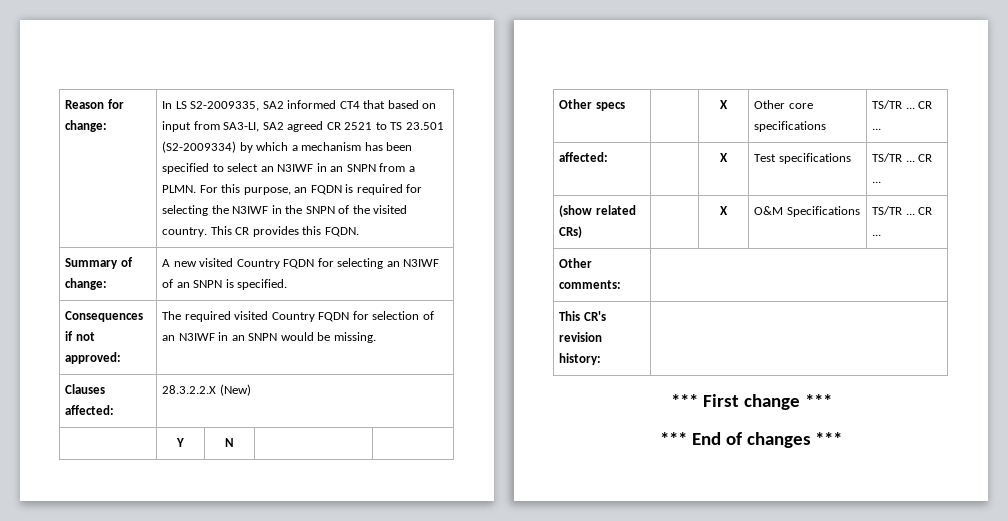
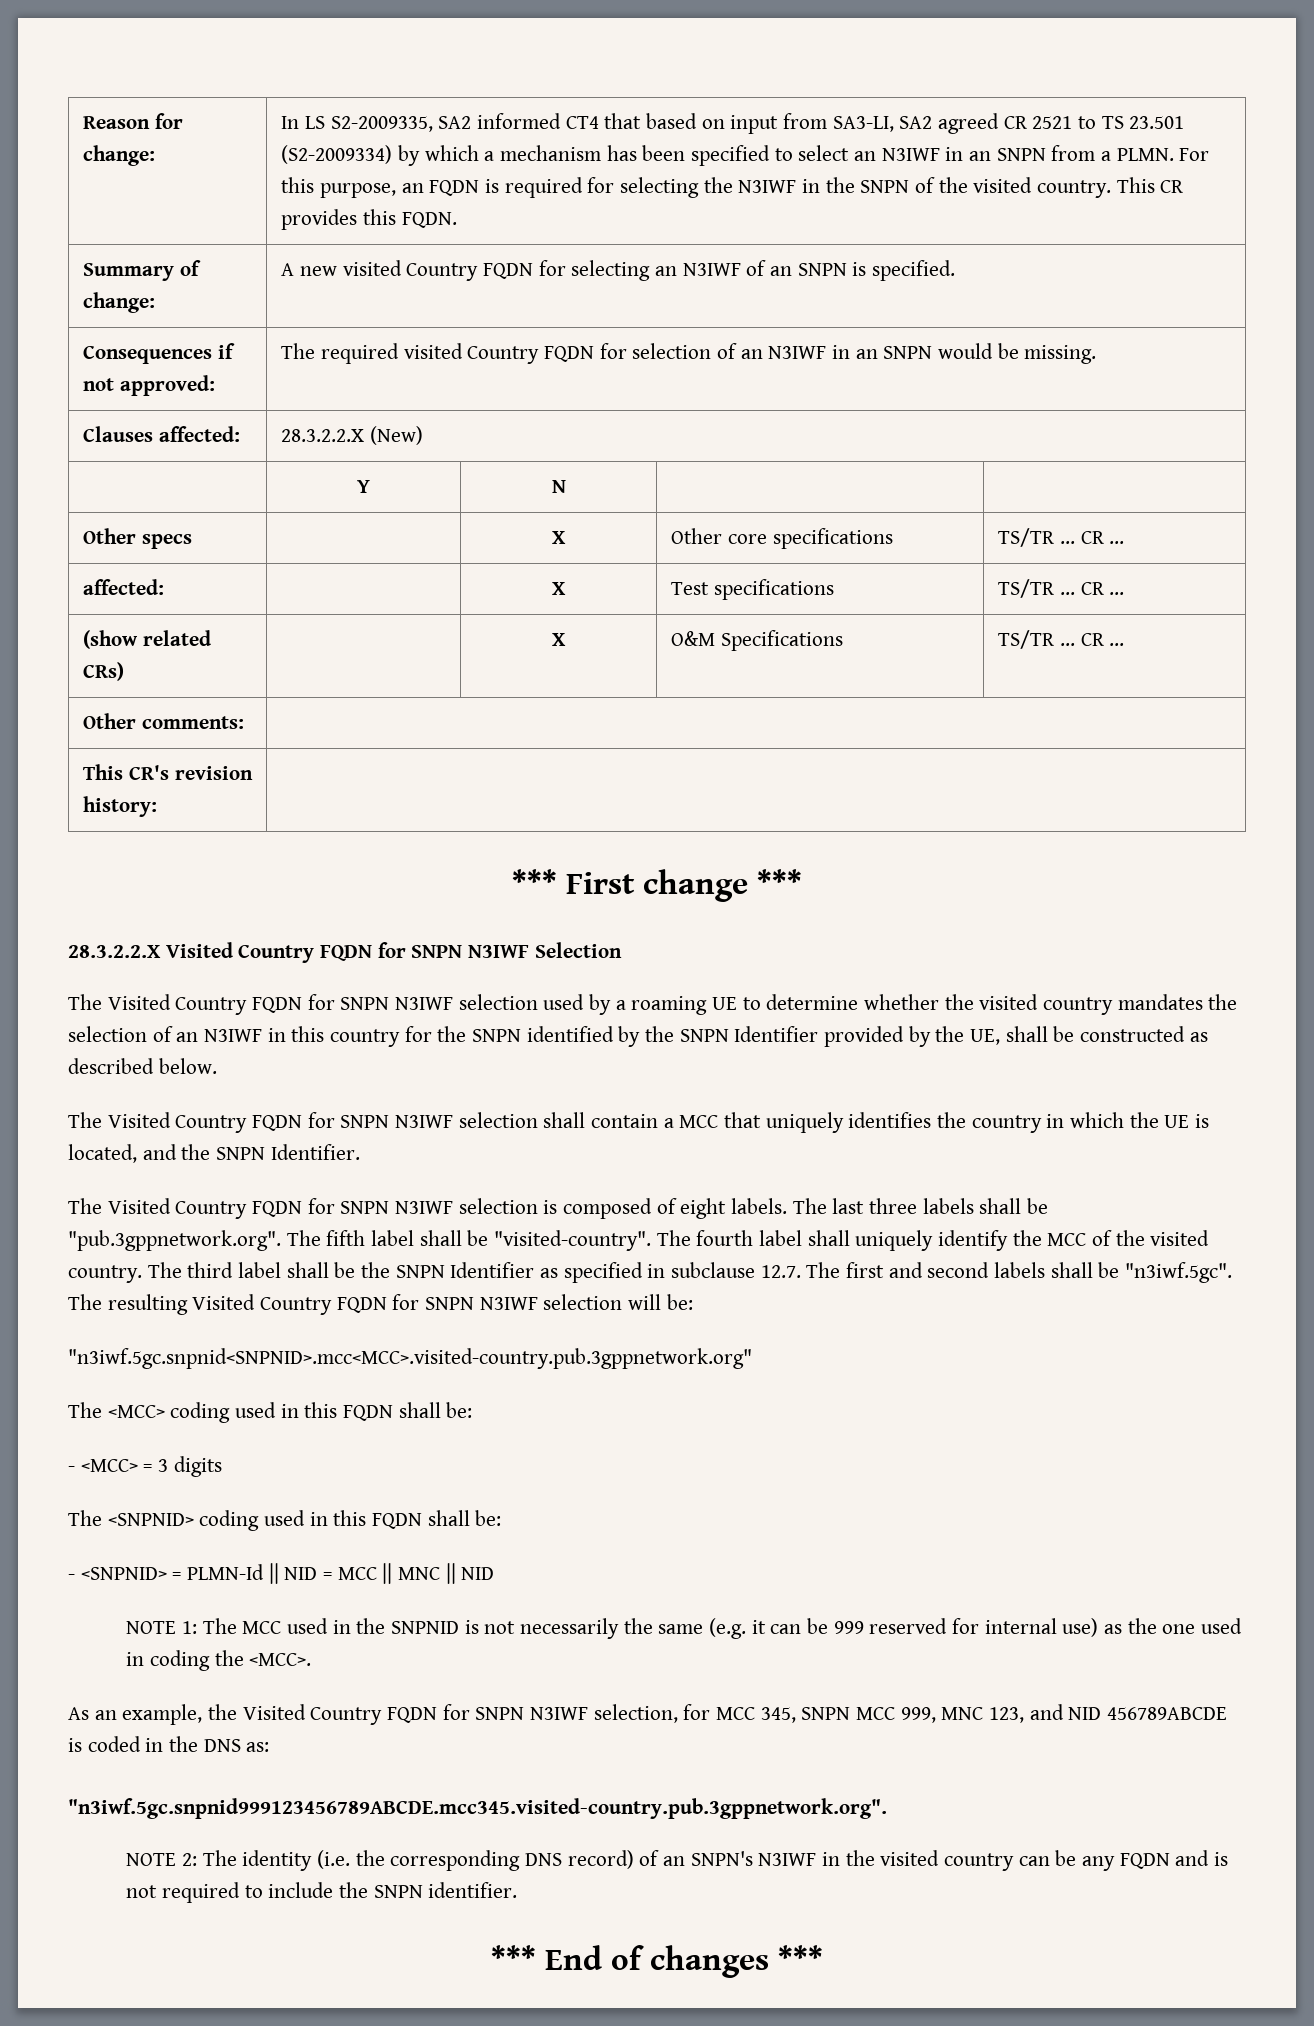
(832, 400) none -> [68,942,622,963] [68,994,1238,1015] [68,1026,1208,1047] [68,1058,217,1074] [68,1112,1210,1133] [68,1144,360,1163] [68,1198,1049,1219] [68,1230,1210,1251] [68,1262,1233,1283] [68,1294,693,1315] [68,1348,752,1369] [68,1402,473,1423] [68,1456,222,1477] [68,1510,502,1531] [68,1563,495,1584] [126,1618,1243,1639] [126,1650,312,1671] [68,1704,1228,1725] [68,1736,270,1752] [68,1798,887,1819] [126,1850,1229,1871] [126,1882,518,1903] // 28.3.2.2.X Visited Country FQDN for SNPN N3IWF Selection // The Visited Country FQDN for SNPN N3IWF selection used by a roaming UE to determine whether the visited country mandates the selection of an N3IWF in this country for the SNPN identified by the SNPN Identifier provided by the UE, shall be constructed as described below. // The Visited Country FQDN for SNPN N3IWF selection shall contain a MCC that uniquely identifies the country in which the UE is located, and the SNPN Identifier. // The Visited Country FQDN for SNPN N3IWF selection is composed of eight labels. The last three labels shall be "pub.3gppnetwork.org". The fifth label shall be "visited-country". The fourth label shall uniquely identify the MCC of the visited country. The third label shall be the SNPN Identifier as specified in subclause 12.7. The first and second labels shall be "n3iwf.5gc". The resulting Visited Country FQDN for SNPN N3IWF selection will be: // "n3iwf.5gc.snpnid<SNPNID>.mcc<MCC>.visited-country.pub.3gppnetwork.org" // The <MCC> coding used in this FQDN shall be: // - <MCC> = 3 digits // The <SNPNID> coding used in this FQDN shall be: // - <SNPNID> = PLMN-Id || NID = MCC || MNC || NID // NOTE 1: The MCC used in the SNPNID is not necessarily the same (e.g. it can be 999 reserved for internal use) as the one used in coding the <MCC>. // As an example, the Visited Country FQDN for SNPN N3IWF selection, for MCC 345, SNPN MCC 999, MNC 123, and NID 456789ABCDE is coded in the DNS as: // "n3iwf.5gc.snpnid999123456789ABCDE.mcc345.visited-country.pub.3gppnetwork.org". // NOTE 2: The identity (i.e. the corresponding DNS record) of an SNPN's N3IWF in the visited country can be any FQDN and is not required to include the SNPN identifier.

